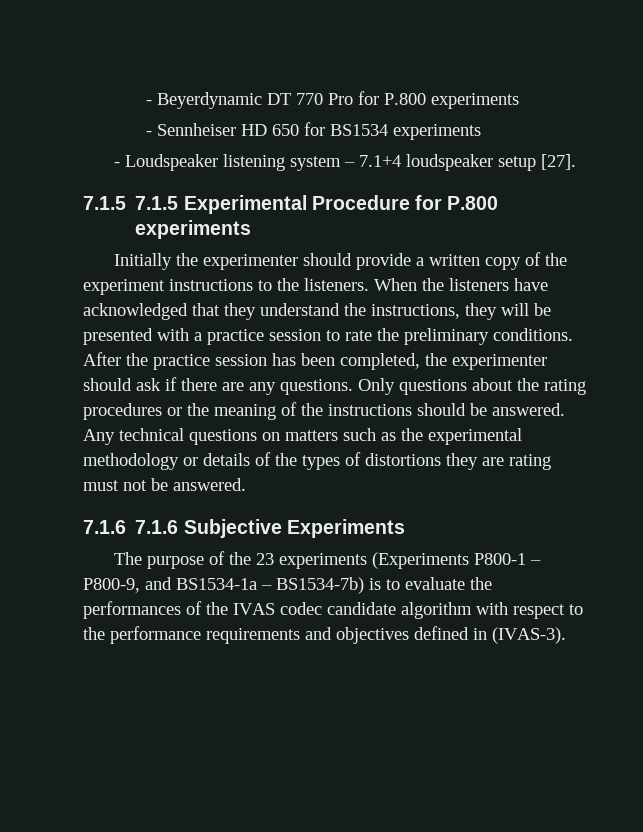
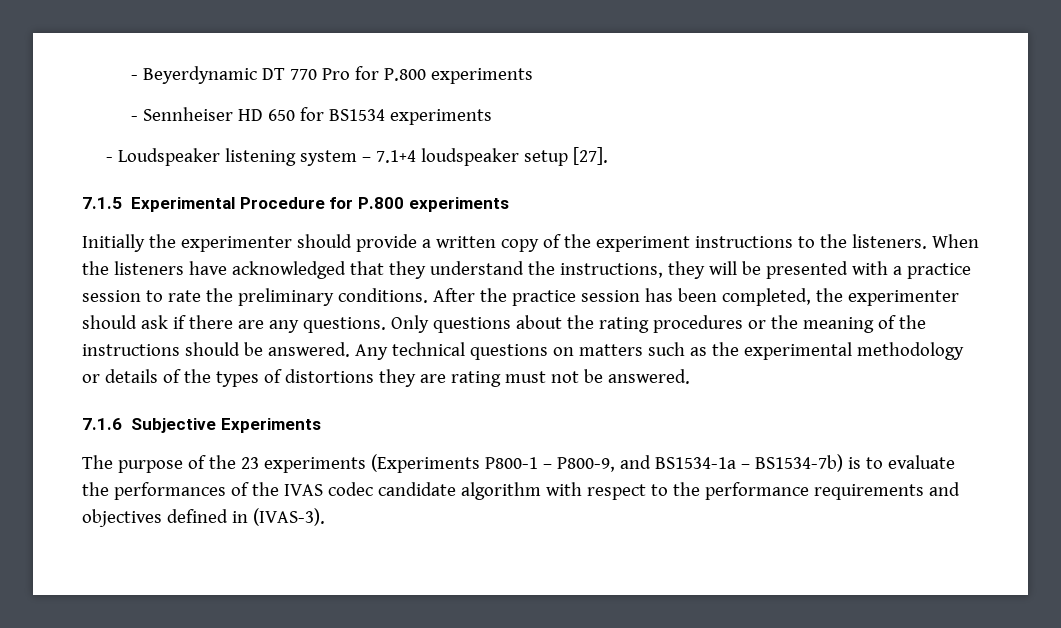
[135,196,179,210] 7.1.5 -> (122, 203) none
[135,520,179,534] 7.1.6 -> (122, 424) none

